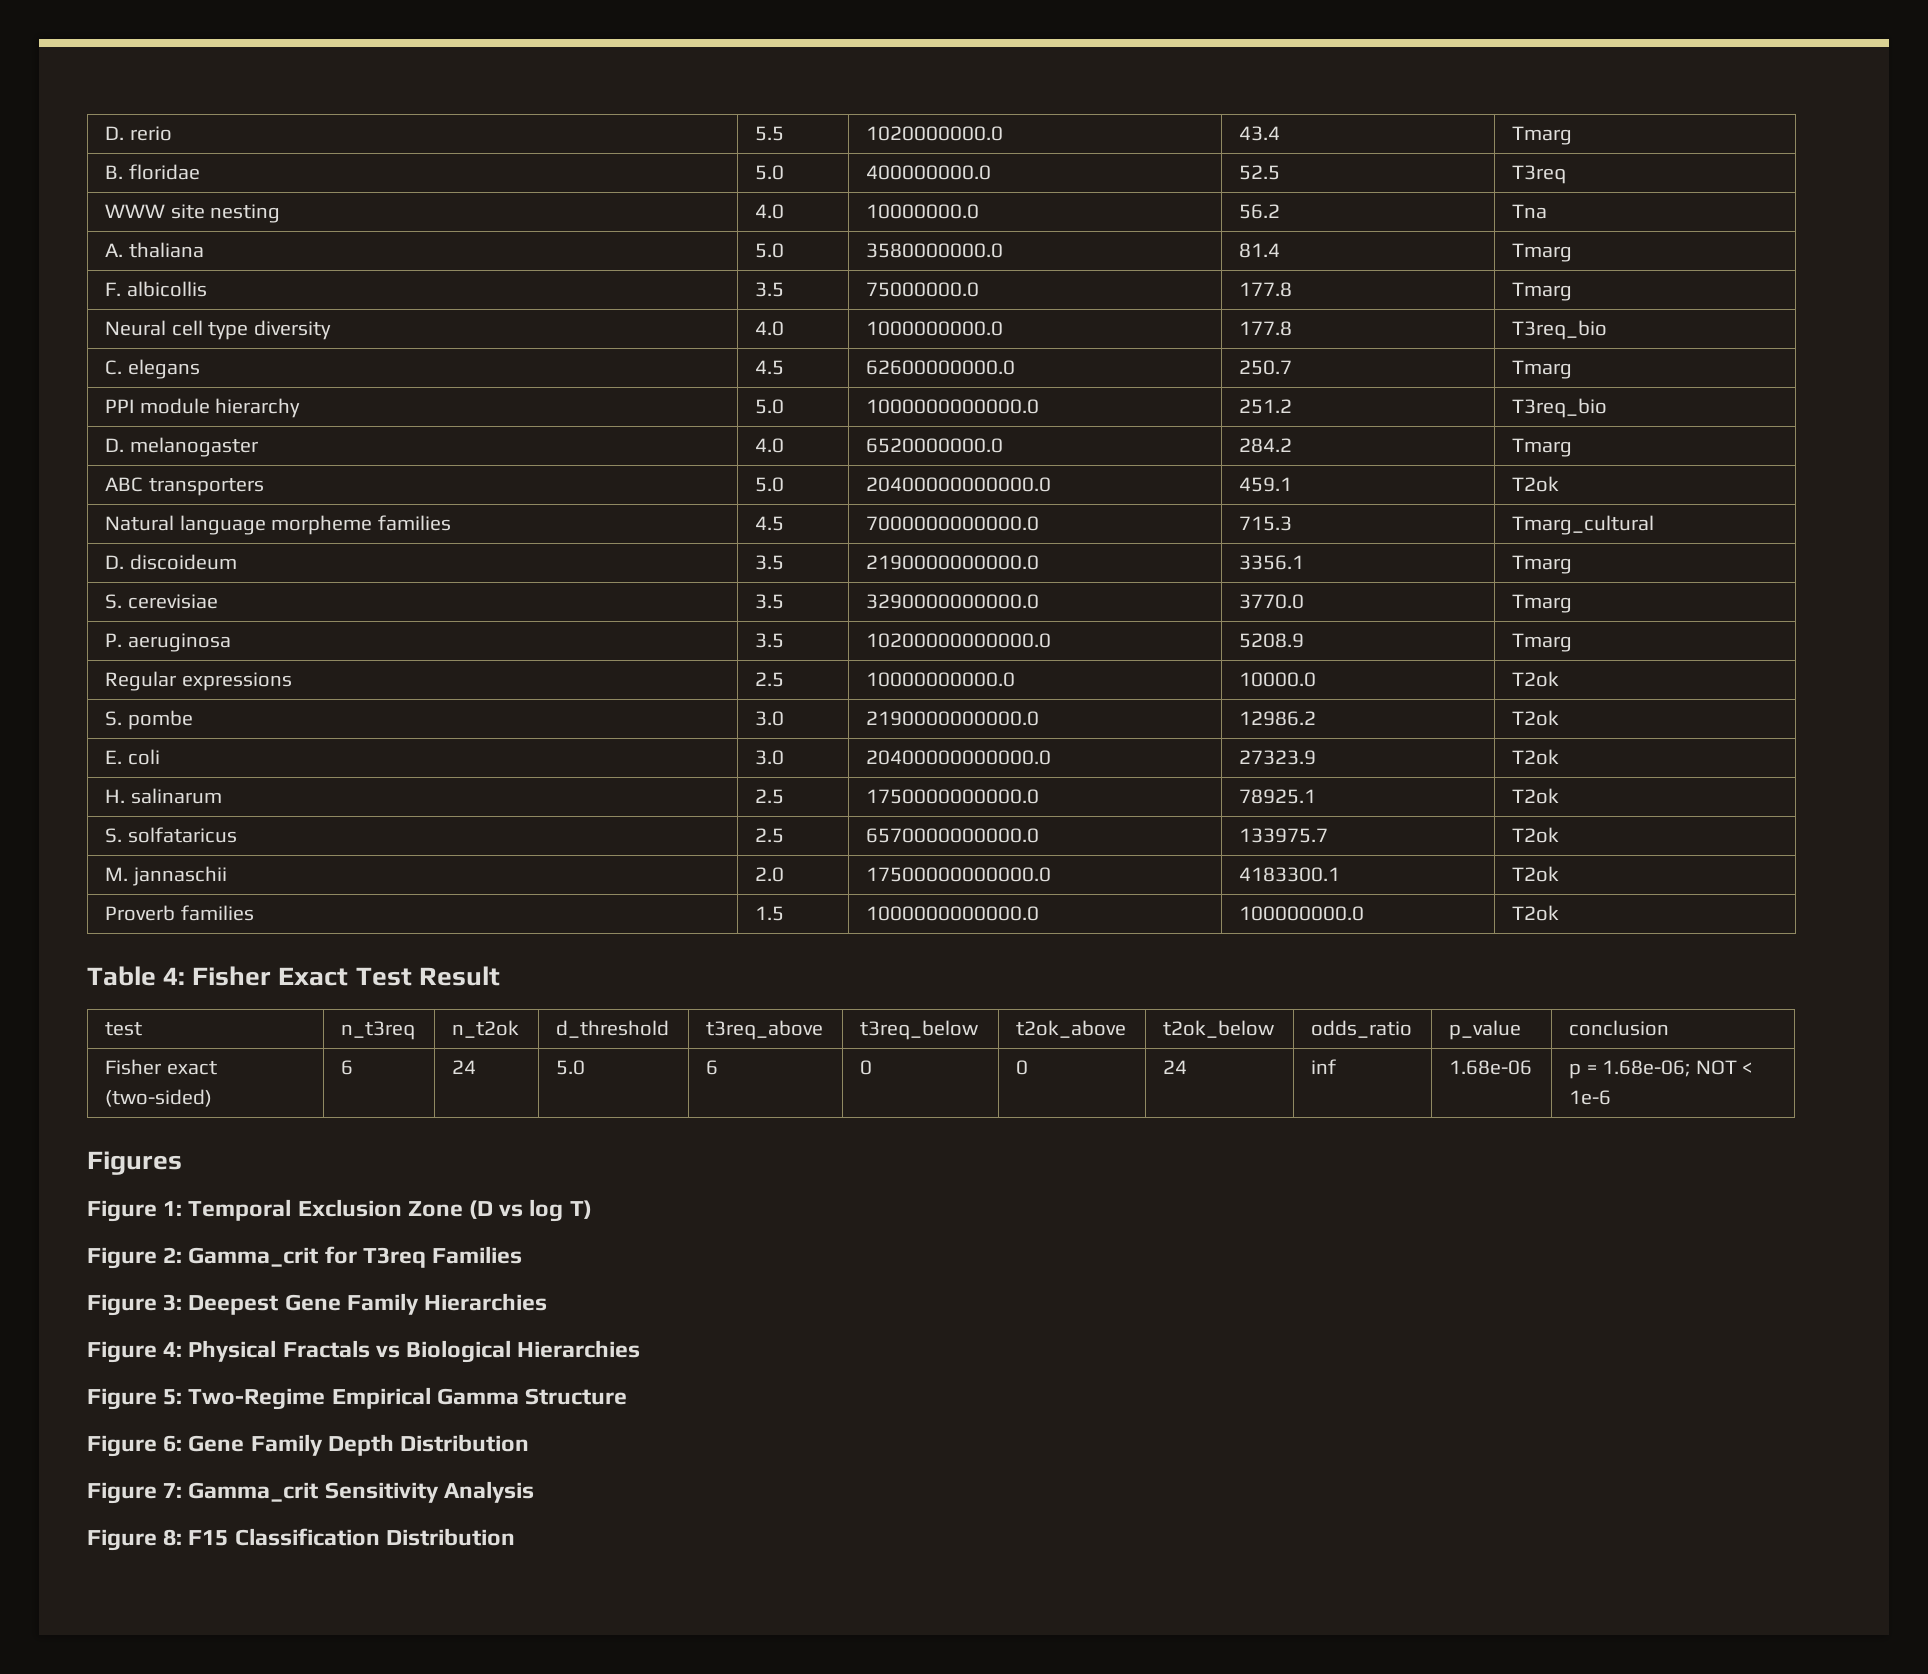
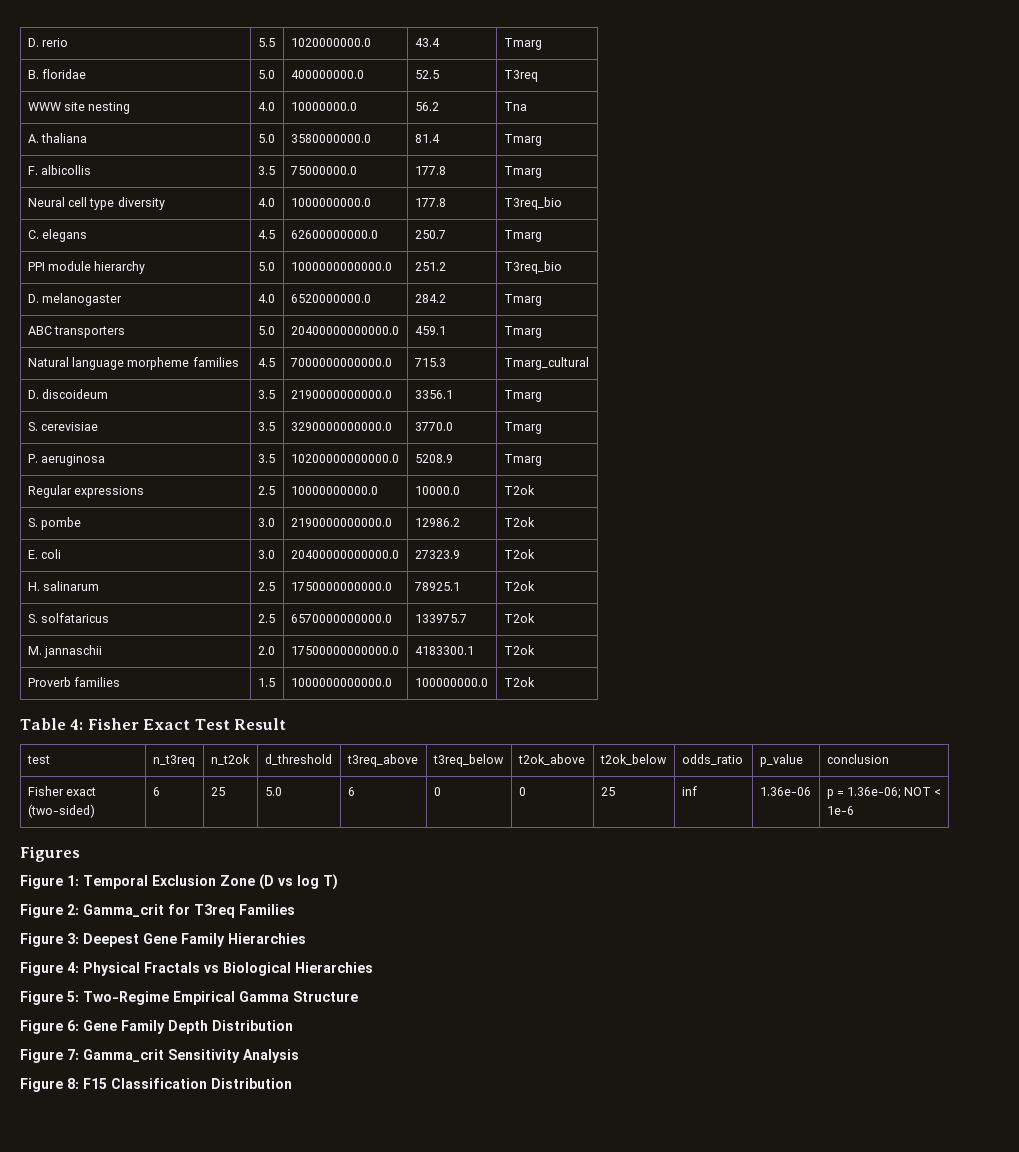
[1512,476,1560,492] T2ok -> [503,326,542,338] Tmarg
[452,1060,477,1074] 24 -> [210,787,225,796] 25
[1163,1060,1188,1074] 24 -> [600,787,615,796] 25
[1449,1060,1533,1075] 1.68e-06 -> [759,787,811,796] 1.36e-06
[1602,1060,1691,1077] 1.68e-06; -> [847,787,901,799] 1.36e-06;

